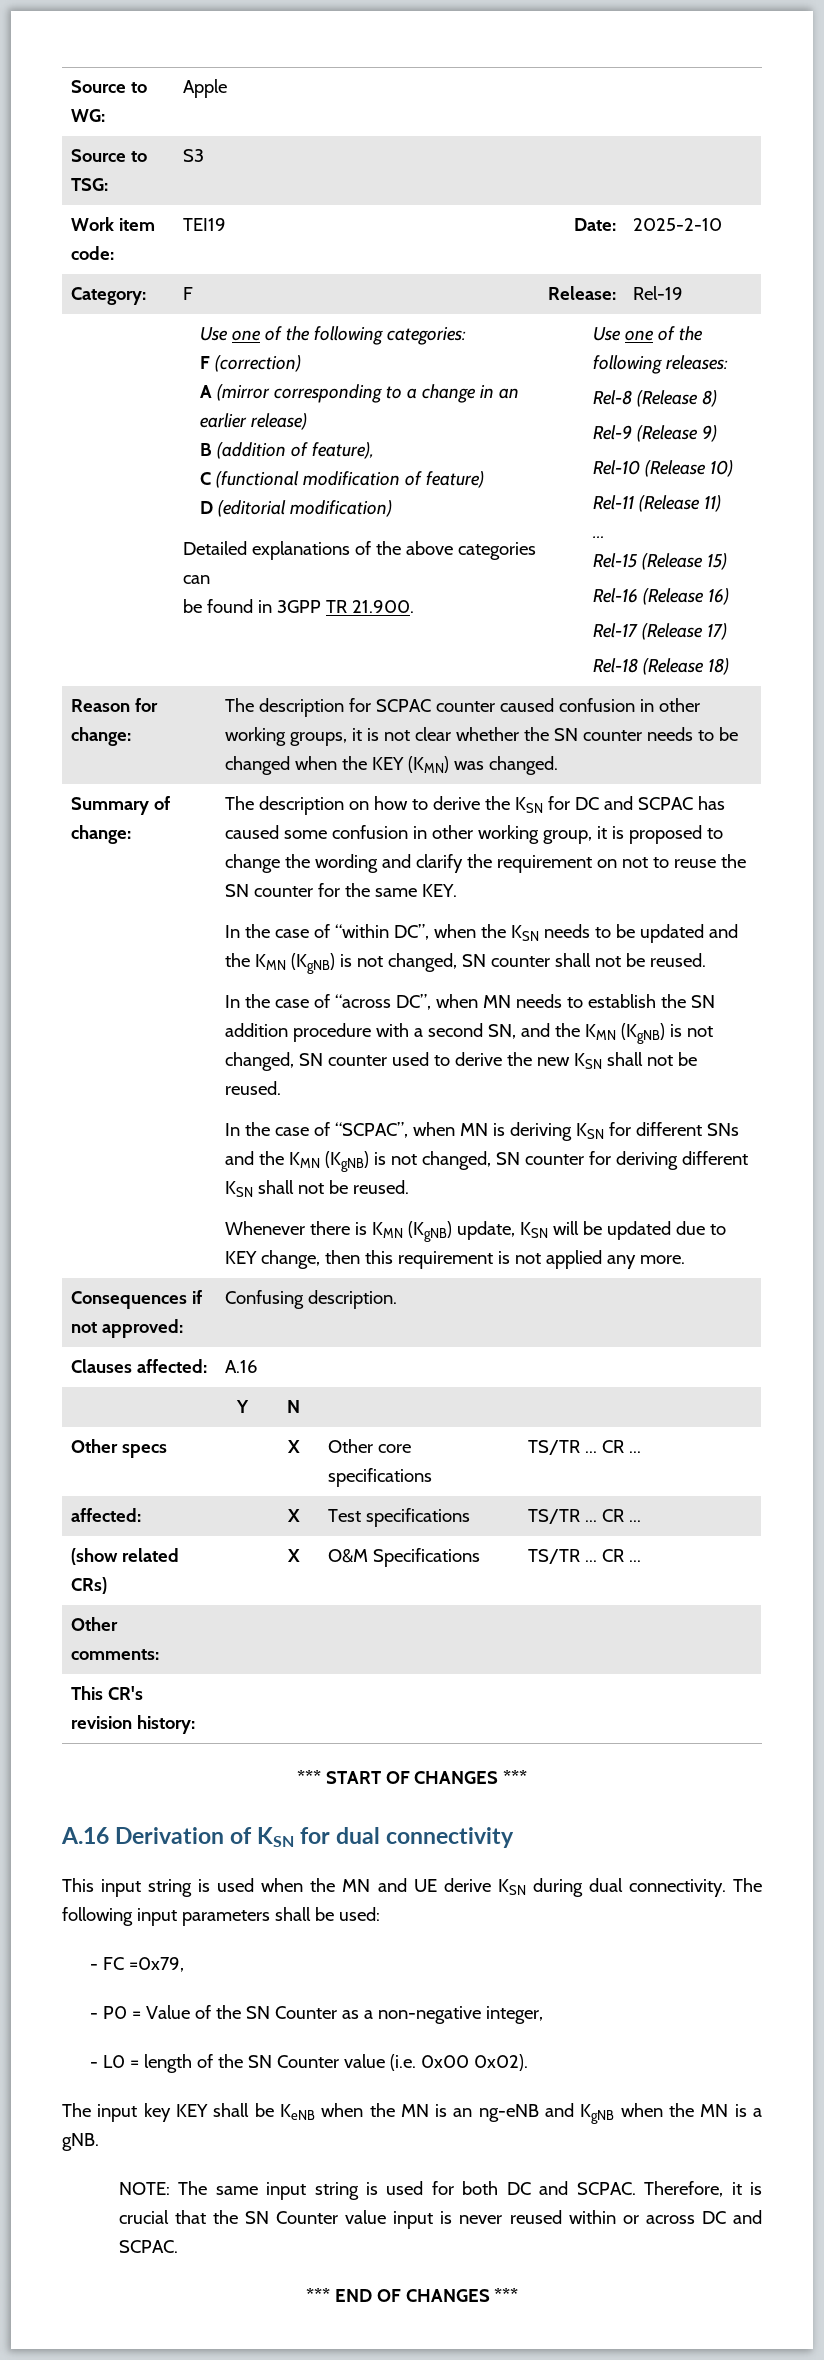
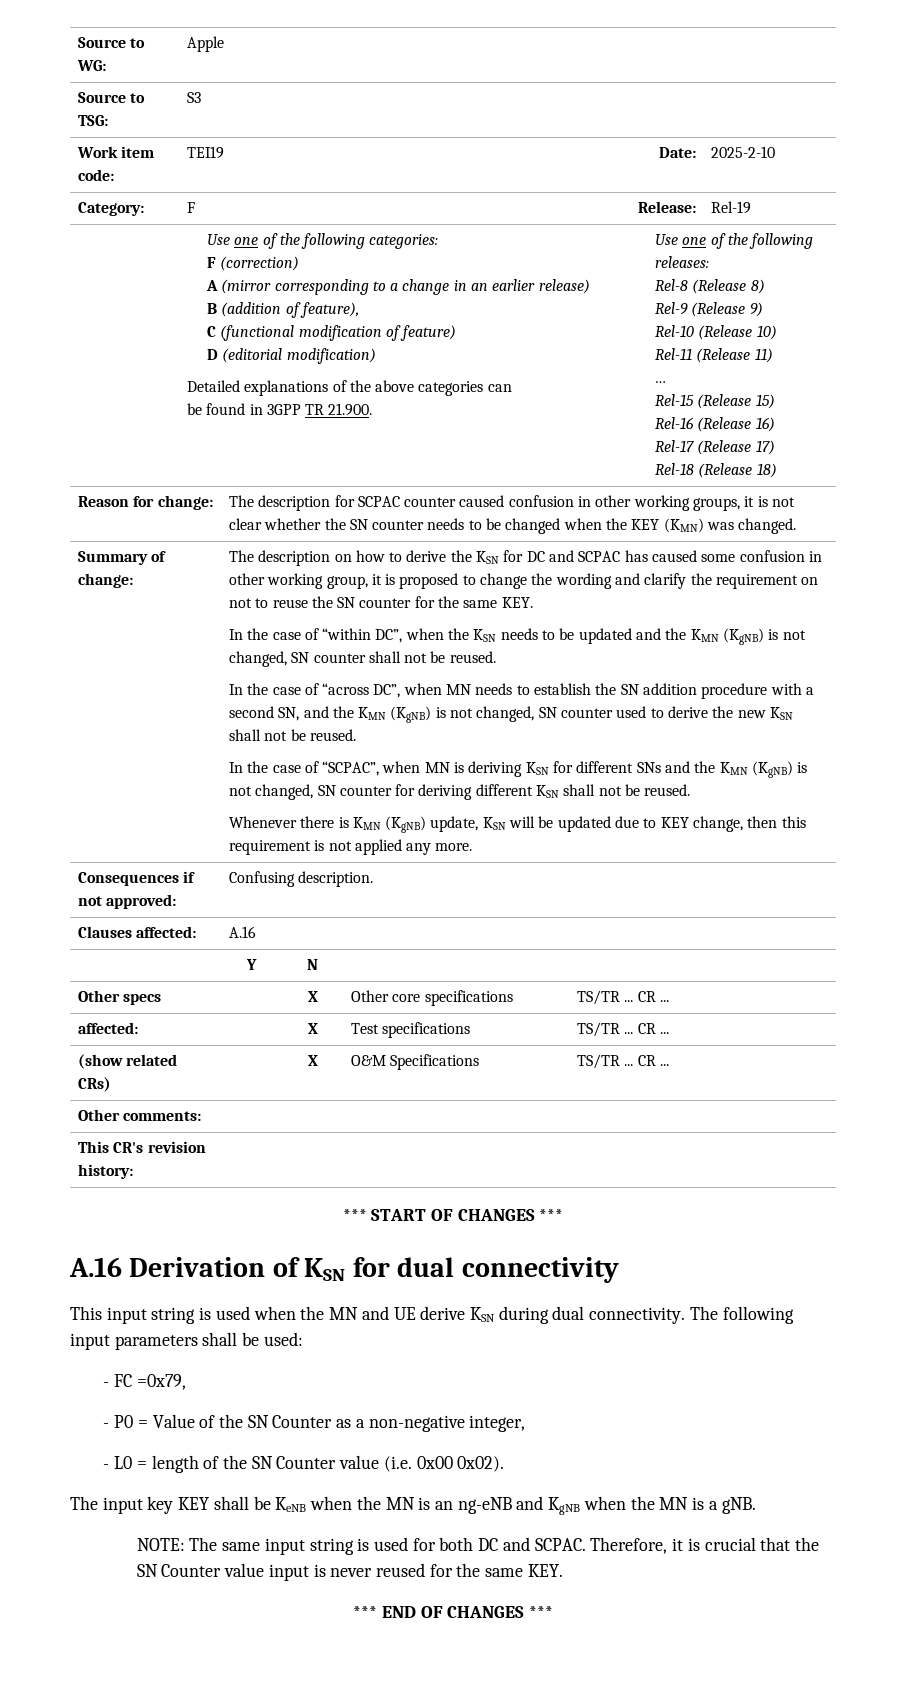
[568,2210,763,2224] [118,2240,178,2253] within or across DC and SCPAC. -> [429,1563,563,1577] for the same KEY.

